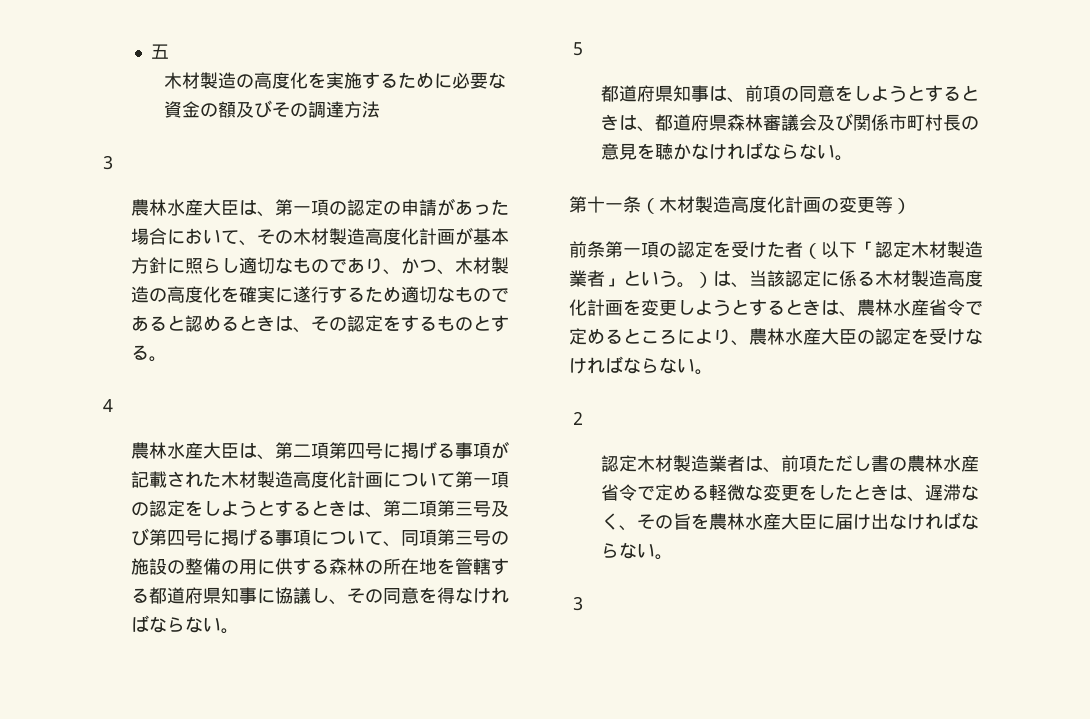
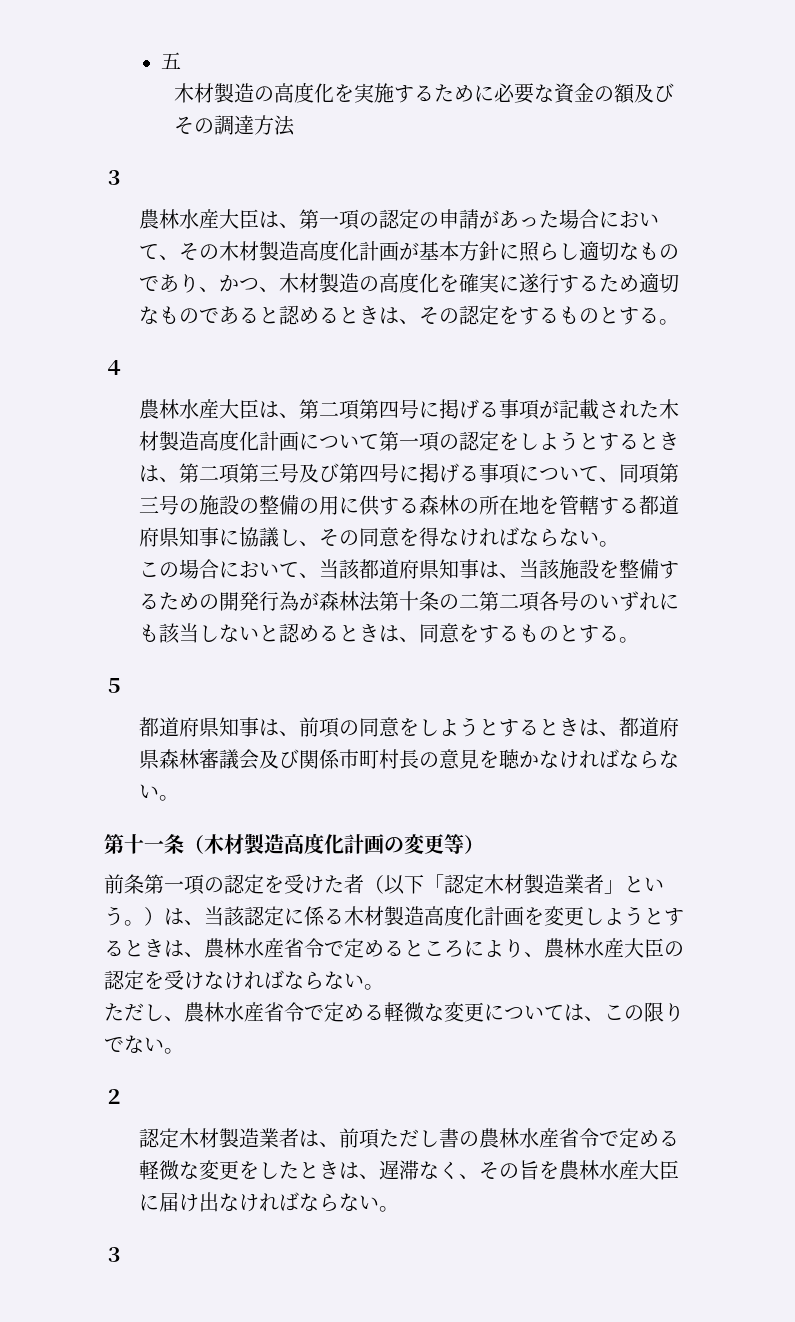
(240, 631) none -> [138,559,679,580] [138,591,679,612] [138,623,639,644] // この場合において、当該都道府県知事は、当該施設を整備するための開発行為が森林法第十条の二第二項各号のいずれにも該当しないと認めるときは、同意をするものとする。
(713, 372) none -> [104,1002,684,1022] [104,1035,184,1054] // ただし、農林水産省令で定める軽微な変更については、この限りでない。

